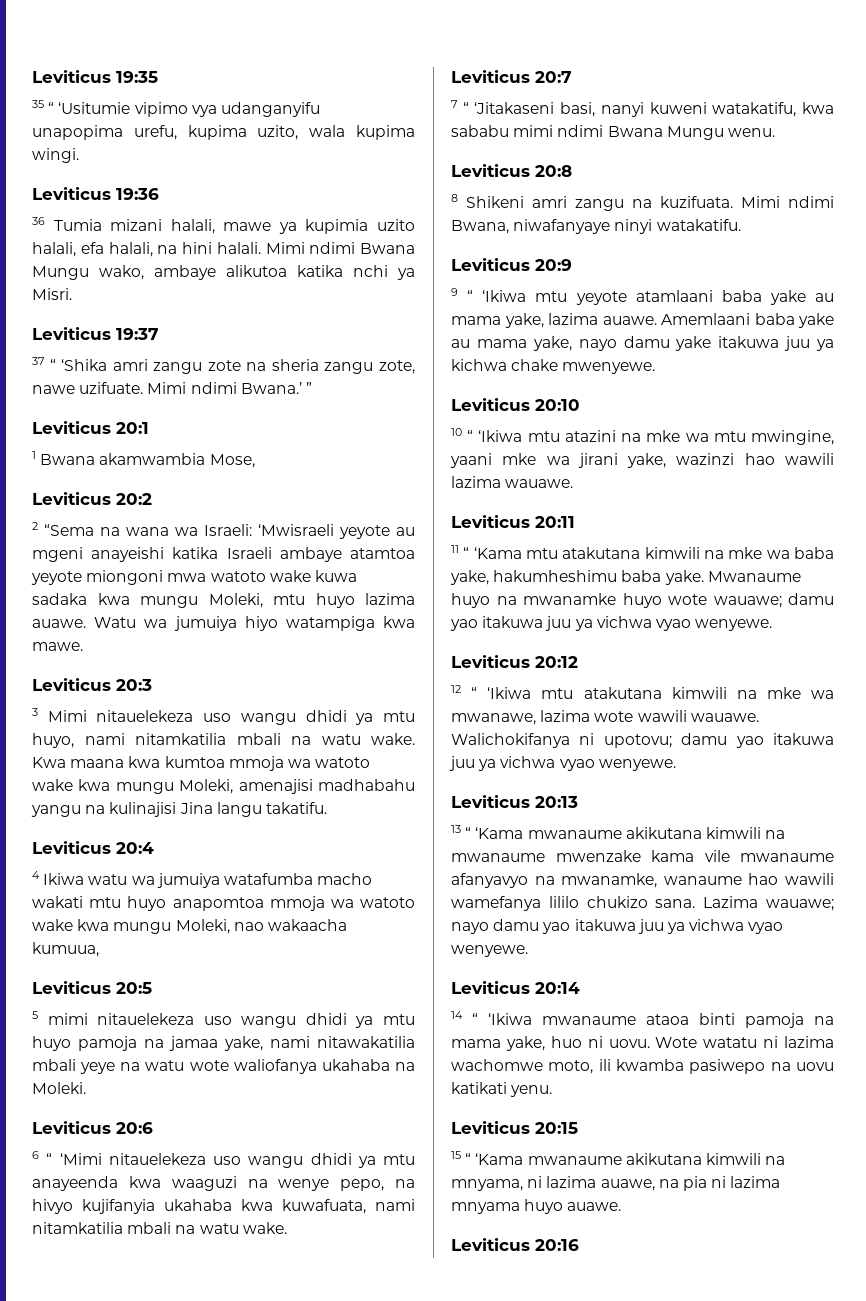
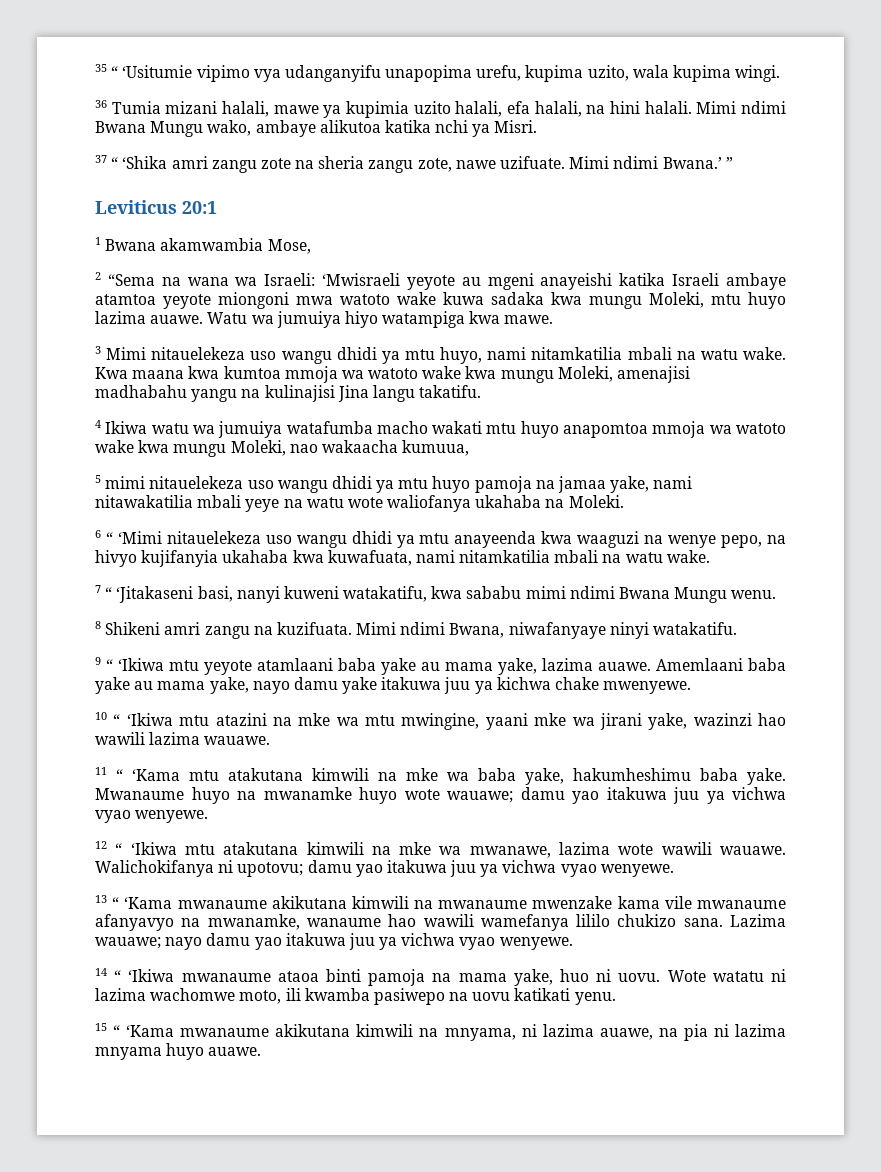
[32,70,158,83] Leviticus 19:35 // -> (95, 68) none
[32,187,159,200] // Leviticus 19:36 -> (781, 73) none
[32,327,159,340] // Leviticus 19:37 -> (538, 126) none
[32,492,152,505] // Leviticus 20:2 -> (311, 246) none
[32,678,152,691] // Leviticus 20:3 -> (554, 319) none
[32,841,154,854] // Leviticus 20:4 -> (482, 391) none
[32,981,152,994] // Leviticus 20:5 -> (470, 448) none
[32,1121,153,1134] // Leviticus 20:6 -> (624, 501) none
[451,70,572,83] // Leviticus 20:7 -> (710, 556) none
[451,164,572,177] // Leviticus 20:8 -> (777, 594) none
[451,258,572,271] // Leviticus 20:9 -> (738, 628) none
[451,398,580,411] // Leviticus 20:10 -> (692, 687) none
[451,515,575,528] // Leviticus 20:11 -> (271, 740) none
[451,655,578,668] // Leviticus 20:12 -> (209, 816) none
[451,795,578,808] // Leviticus 20:13 -> (674, 870) none
[451,981,580,994] // Leviticus 20:14 -> (573, 943) none
[451,1121,578,1134] // Leviticus 20:15 -> (616, 998) none
[451,1238,579,1251] // Leviticus 20:16 -> (262, 1051) none

